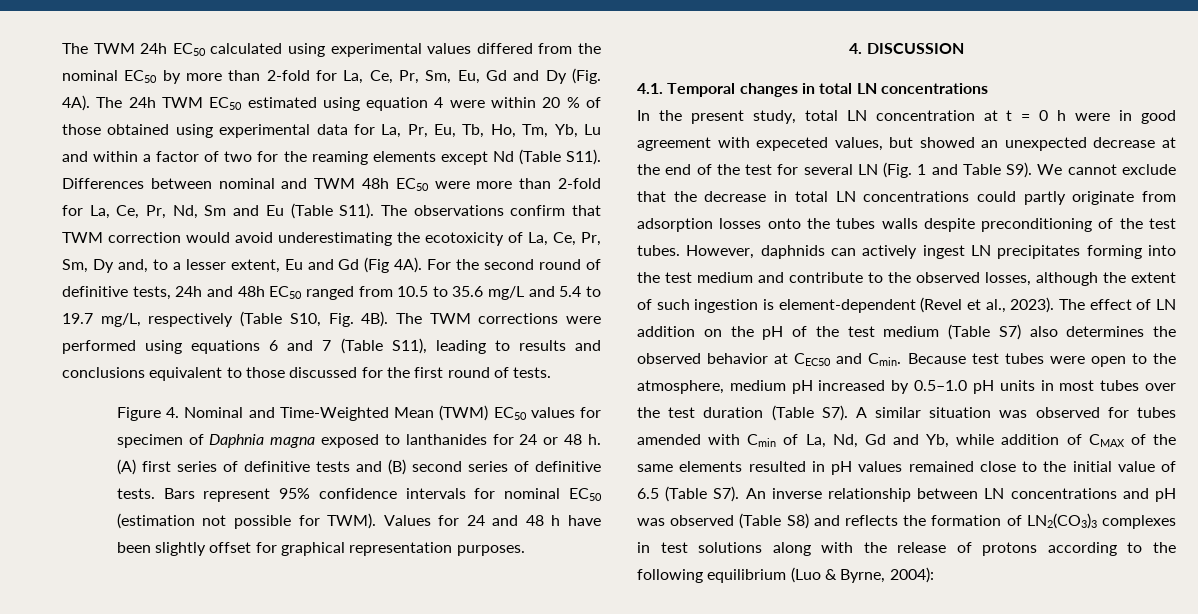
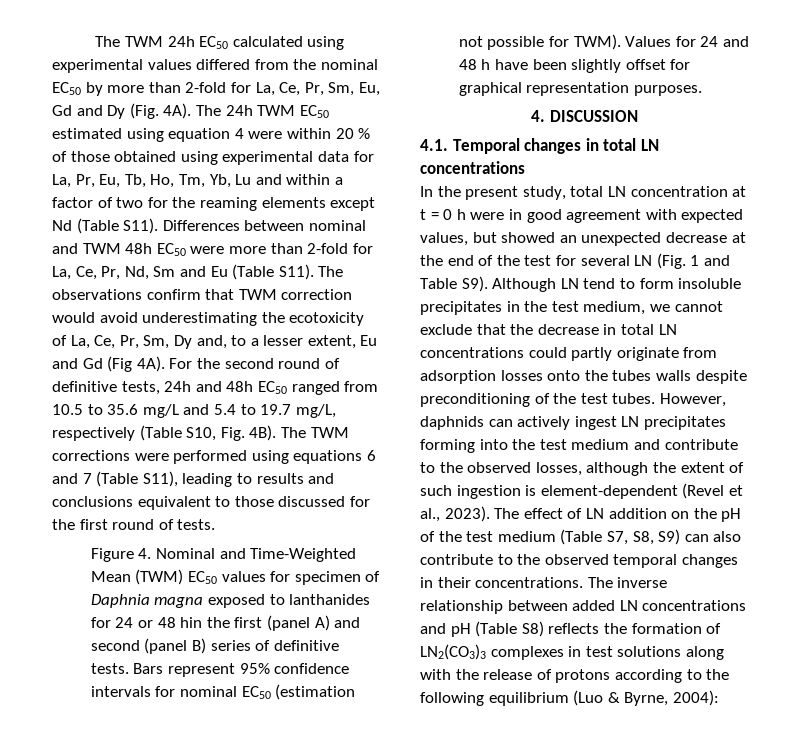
[588,434,601,445] [116,459,462,475] h. (A) first series of definitive tests and (B) second -> [180,615,361,631] [90,638,207,654] hin the first (panel A) and second (panel B)
[756,137,829,151] expeceted -> [681,209,744,223] expected
[1037,164,1063,175] We -> [492,278,742,292] [420,301,670,315] Although LN tend to form insoluble precipitates in the test medium, we
[998,324,1176,340] [637,353,1176,367] [637,380,1176,394] [637,405,1176,421] [637,434,1176,448] [637,461,1176,475] [637,486,766,502] S7) also determines the observed behavior at CEC50 and Cmin. Because test tubes were open to the atmosphere, medium pH increased by 0.5–1.0 pH units in most tubes over the test duration (Table S7). A similar situation was observed for tubes amended with Cmin of La, Nd, Gd and Yb, while addition of CMAX of the same elements resulted in pH values remained close to the initial value of 6.5 (Table S7). An -> [606,529,742,545] [420,554,738,568] [420,577,613,588] S7, S8, S9) can also contribute to the observed temporal changes in their concentrations. The
(979, 493) none -> [572,600,616,611] added
[637,515,735,526] was observed -> (471, 630) none
[813,515,840,526] and -> (544, 629) none

